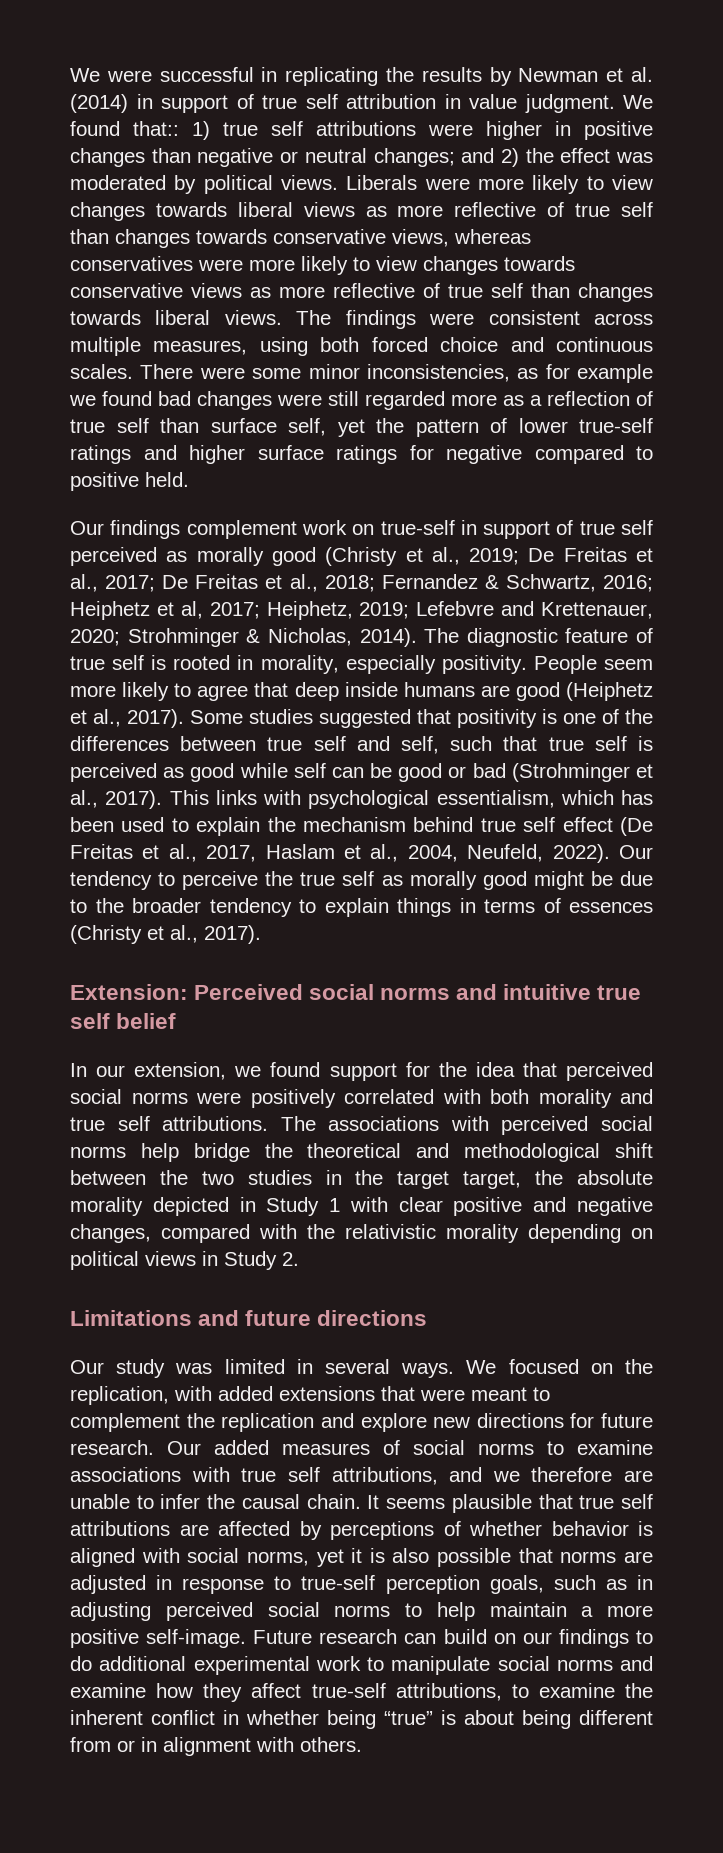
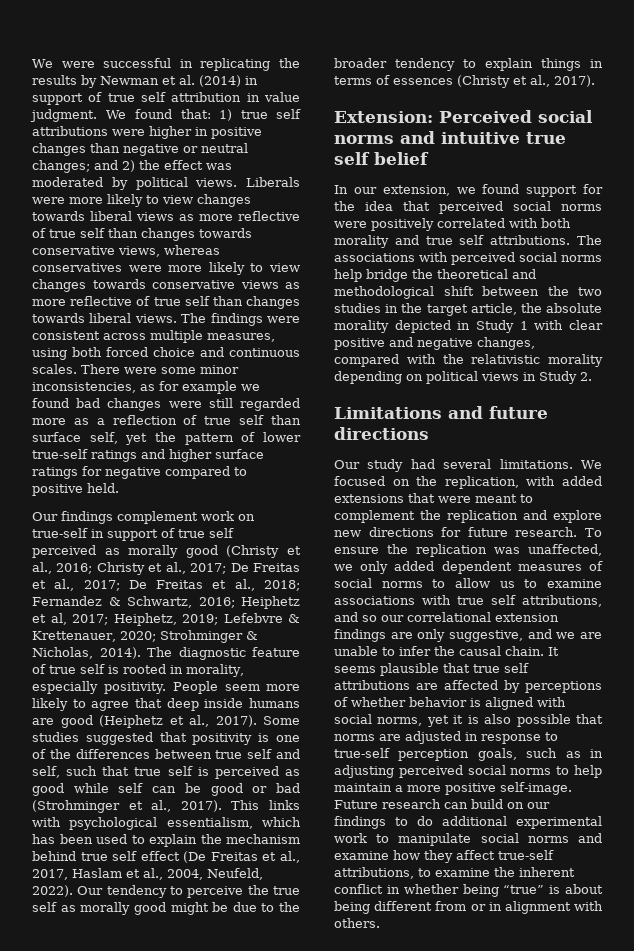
[133,121,179,136] that:: -> [180,109,211,119] that:
[469,548,520,565] 2019; -> [56,562,227,575] 2016; Christy et al., 2017;
[501,601,535,616] and -> [288,614,300,623] &
[463,1171,522,1189] target, -> [470,303,517,315] article,
[175,1359,455,1378] was limited in several ways. -> [410,459,573,469] had several limitations.
[167,1440,269,1455] Our added -> [585,528,603,537] [334,544,602,557] [334,561,512,574] To ensure the replication was unaffected, we only added dependent
(564, 1448) none -> [455,578,538,588] allow us to
[492,1467,613,1482] we therefore -> [362,612,559,622] [334,629,576,642] so our correlational extension findings are only suggestive, and we

